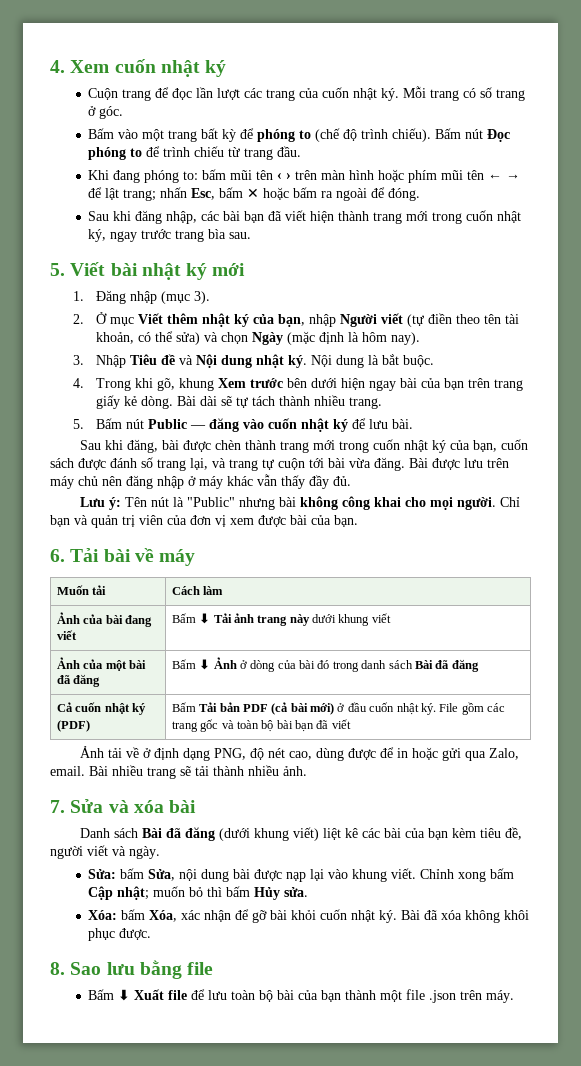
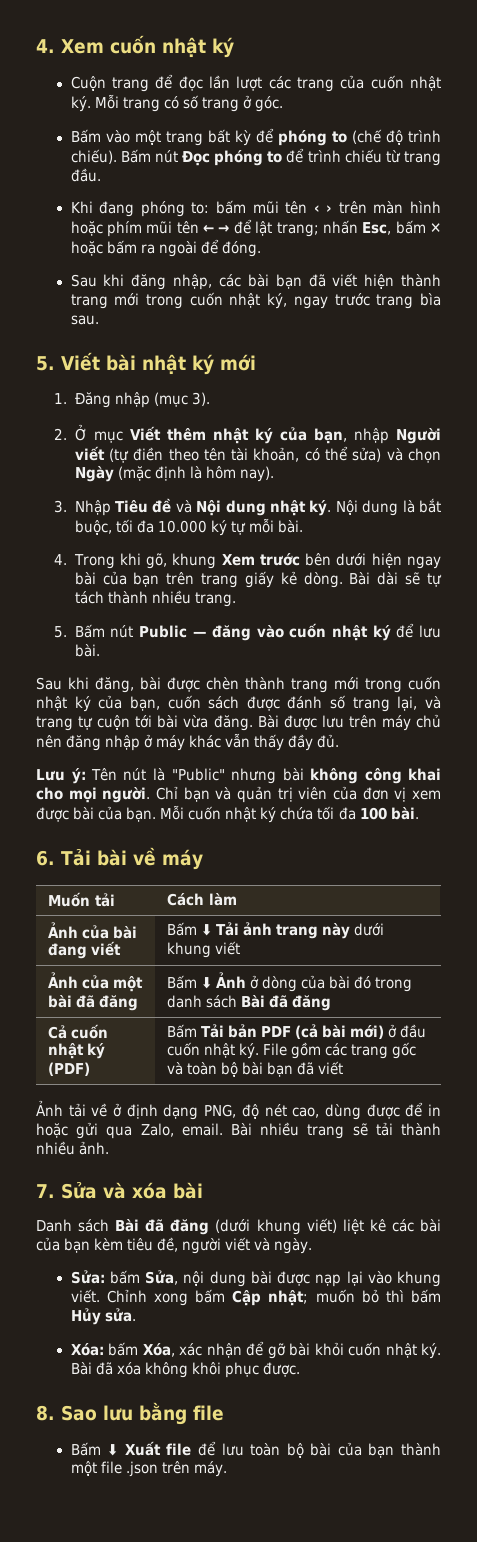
[403,355,435,367] buộc. -> [74,518,303,536] buộc, tối đa 10.000 ký tự mỗi bài.
(358, 521) none -> [160,805,419,823] Mỗi cuốn nhật ký chứa tối đa 100 bài.

